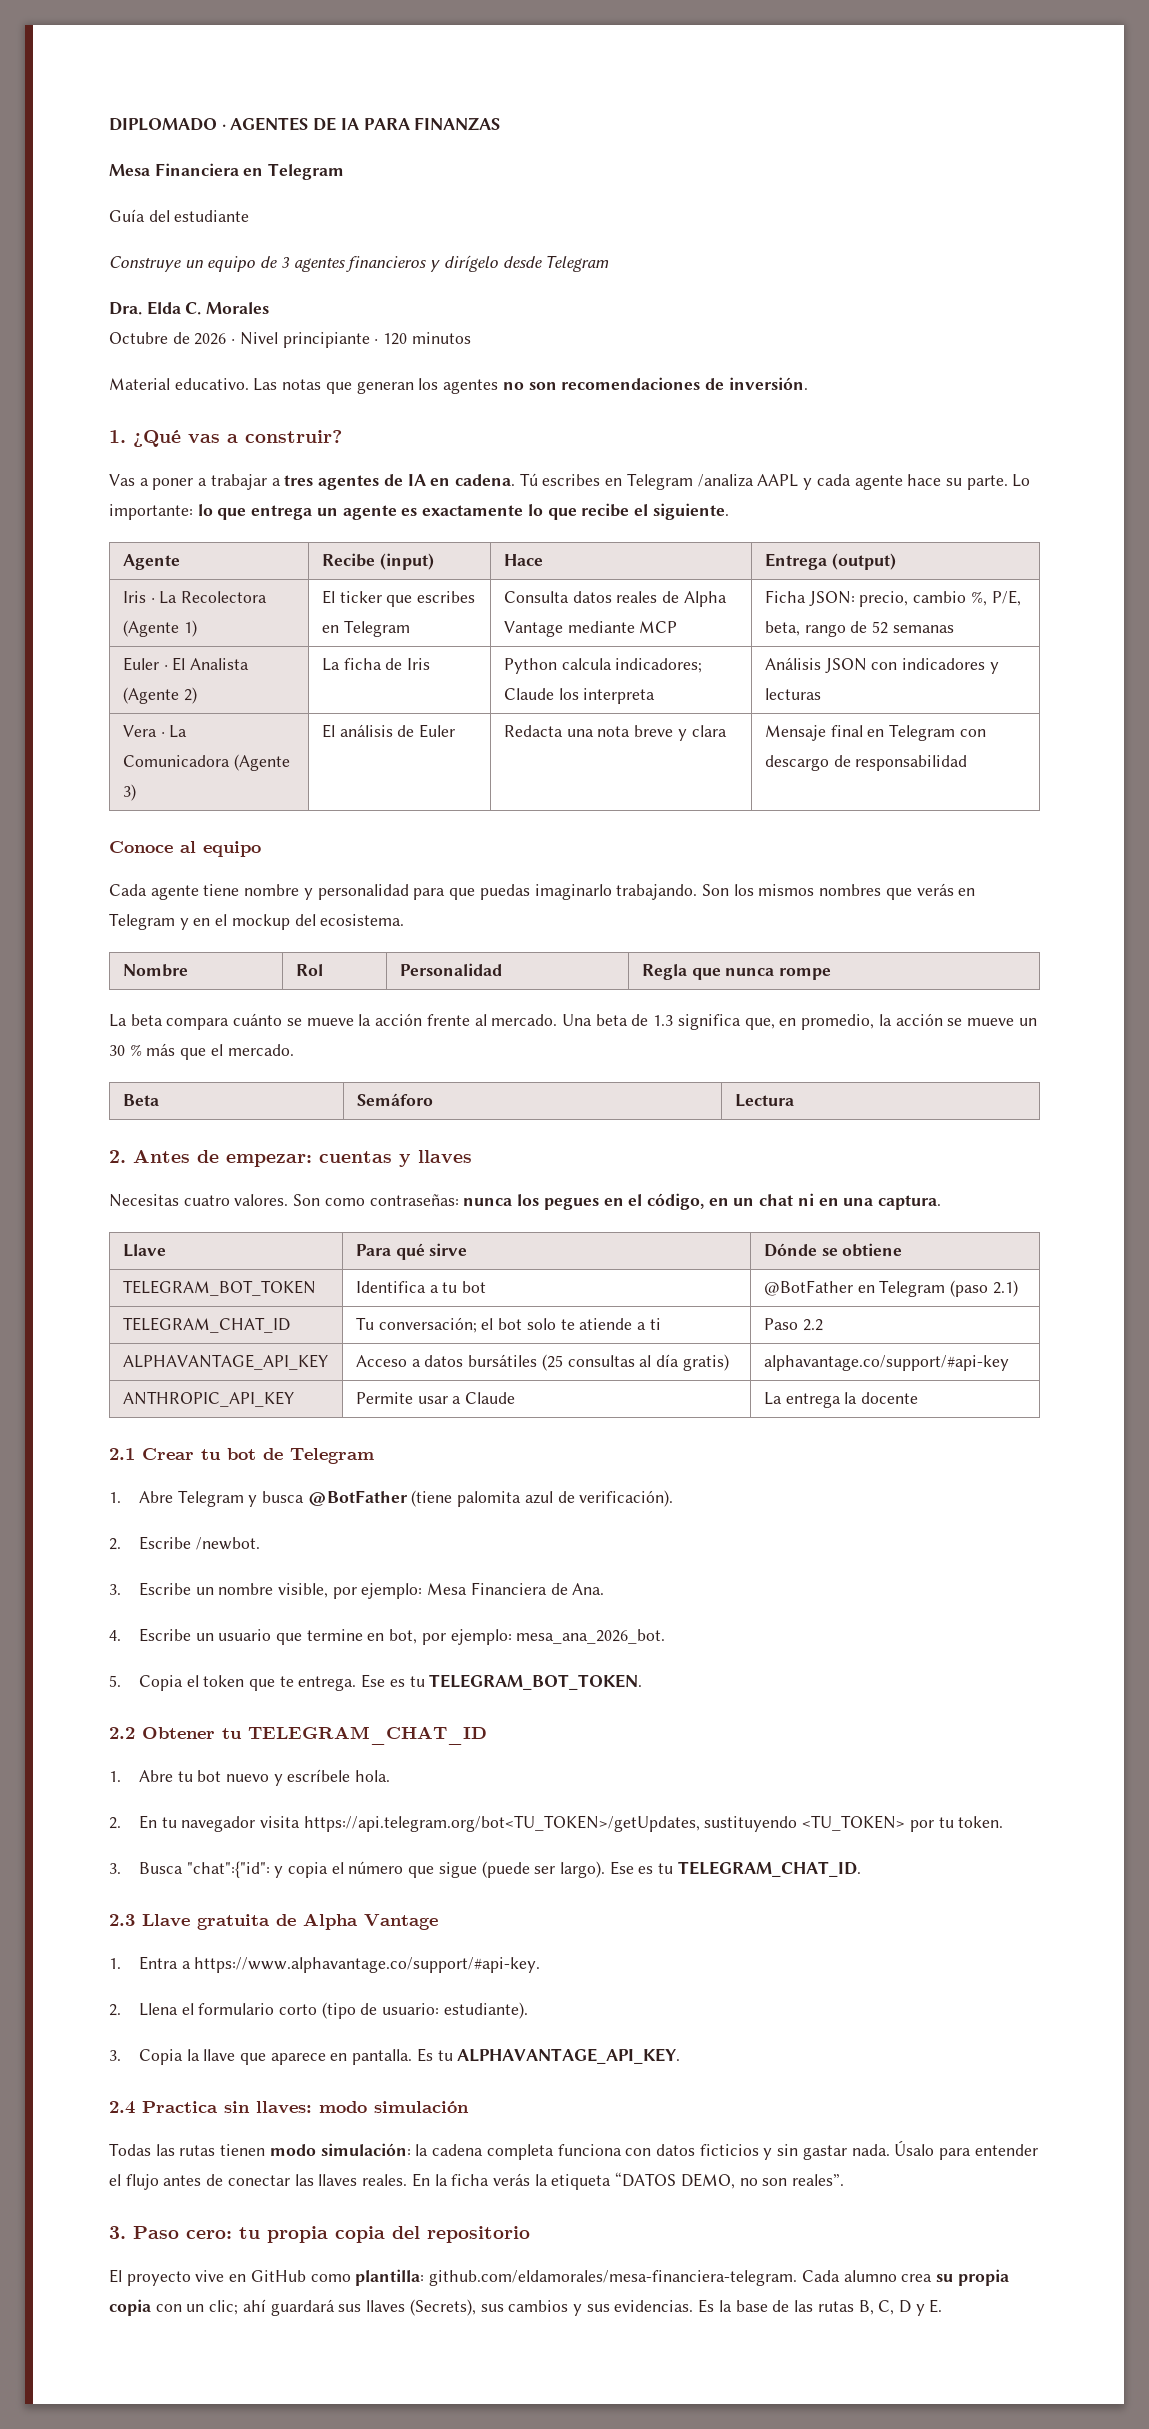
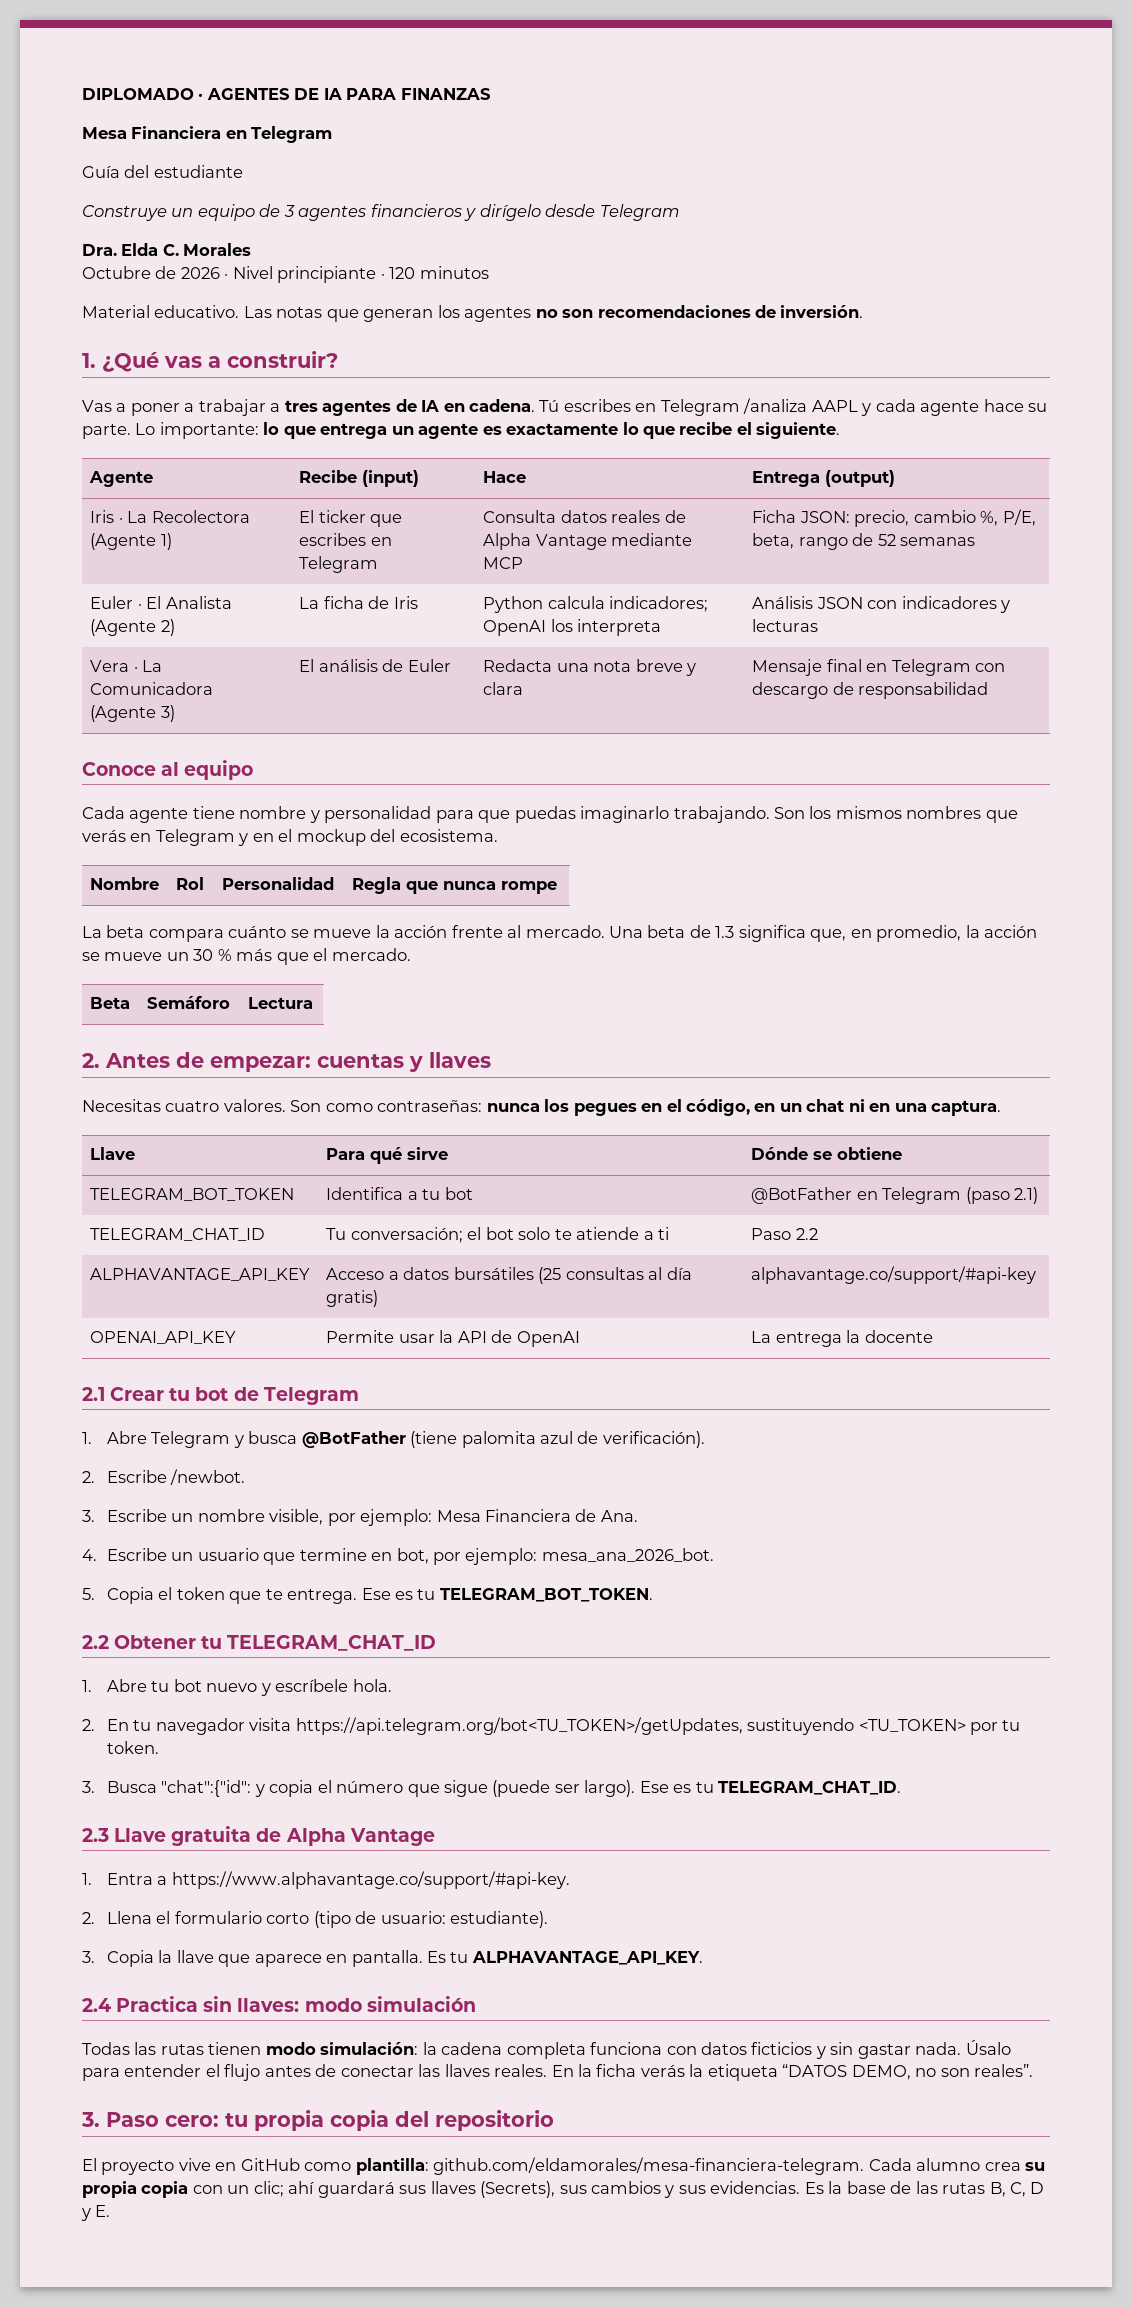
[503,688,554,700] Claude -> [483,620,547,636] OpenAI
[122,1391,294,1407] ANTHROPIC_API_KEY -> [90,1331,237,1344] OPENAI_API_KEY
[452,1392,516,1404] a Claude -> [439,1330,580,1347] la API de OpenAI

